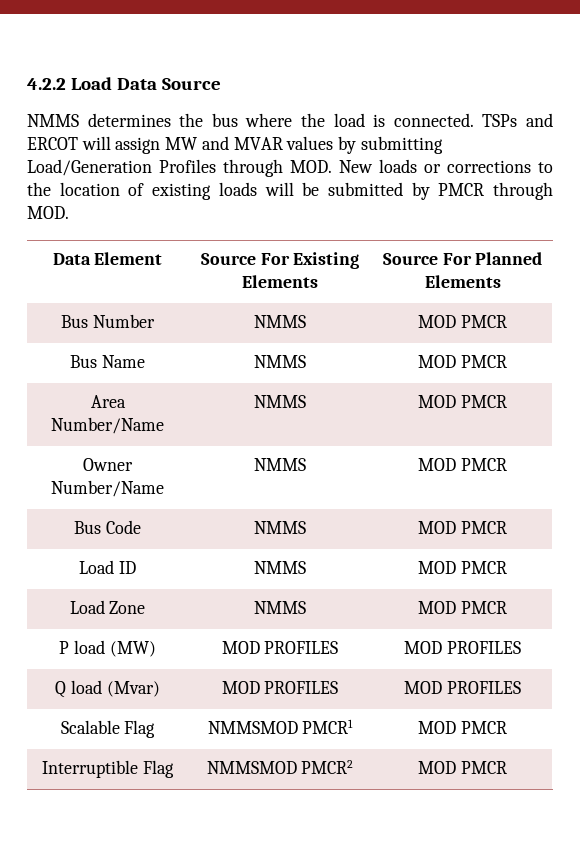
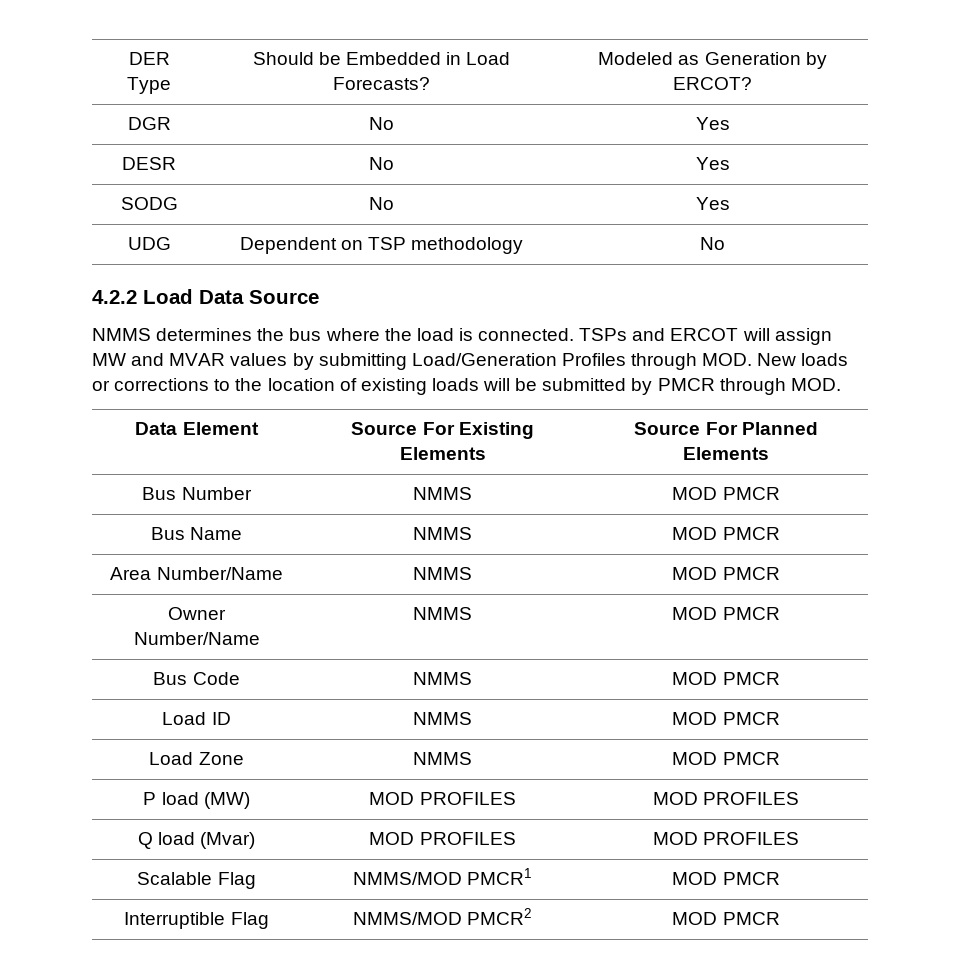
(27, 84) none -> [128,52,170,65] [127,77,171,94] [252,52,511,65] [333,77,430,90] [598,52,827,69] [673,77,752,90] [127,117,171,130] [369,117,394,130] [695,117,730,130] [122,157,176,170] [369,157,394,170] [695,157,730,170] [120,197,178,210] [369,197,394,210] [695,197,730,210] [127,237,171,250] [239,237,524,254] [700,237,725,250] DER Type | Should be Embedded in Load Forecasts? | Modeled as Generation by ERCOT? // DGR | No | Yes // DESR | No | Yes // SODG | No | Yes // UDG | Dependent on TSP methodology | No //
[207,721,298,734] NMMSMOD -> [352,872,462,885] NMMS/MOD
[206,761,297,774] NMMSMOD -> [352,912,462,925] NMMS/MOD

